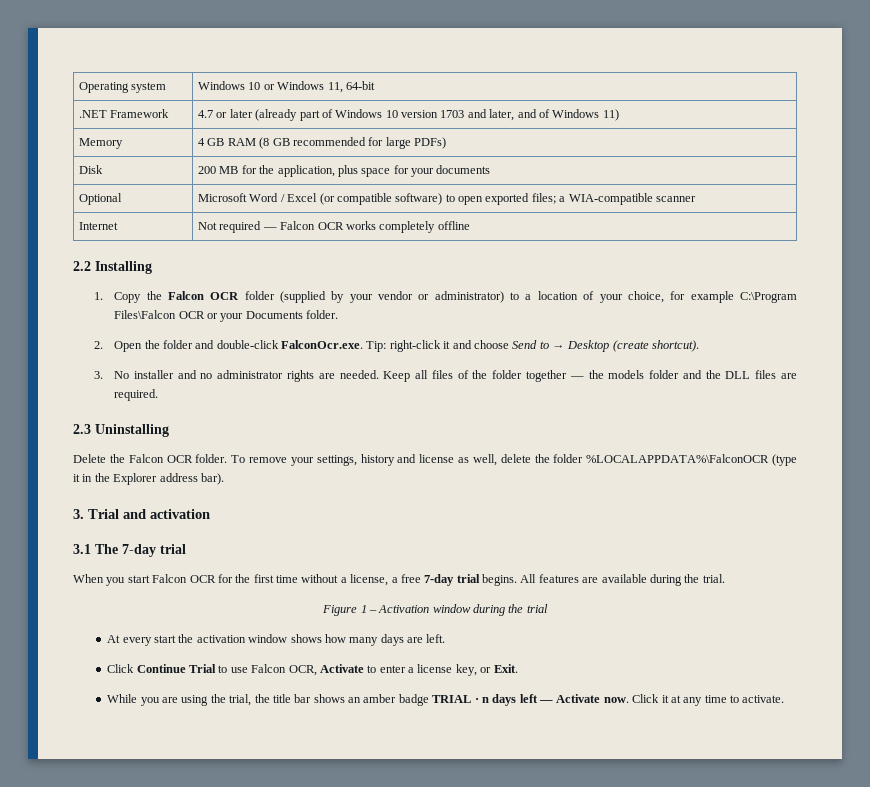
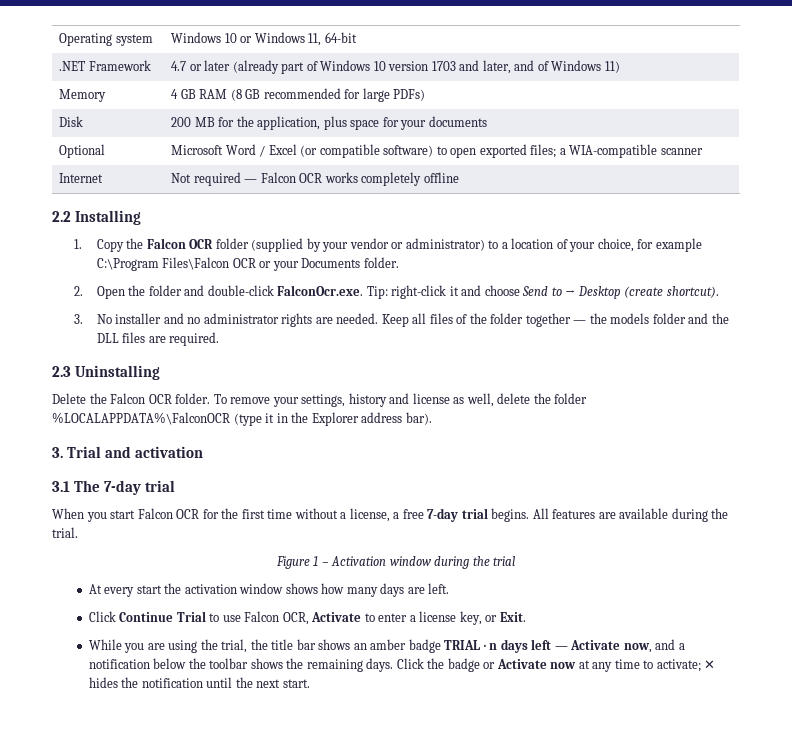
[603,694,785,706] now. Click it at any time to activate. -> [623,639,685,653] [88,658,716,672] [88,677,310,688] now, and a notification below the toolbar shows the remaining days. Click the badge or Activate now at any time to activate; ✕ hides the notification until the next start.

